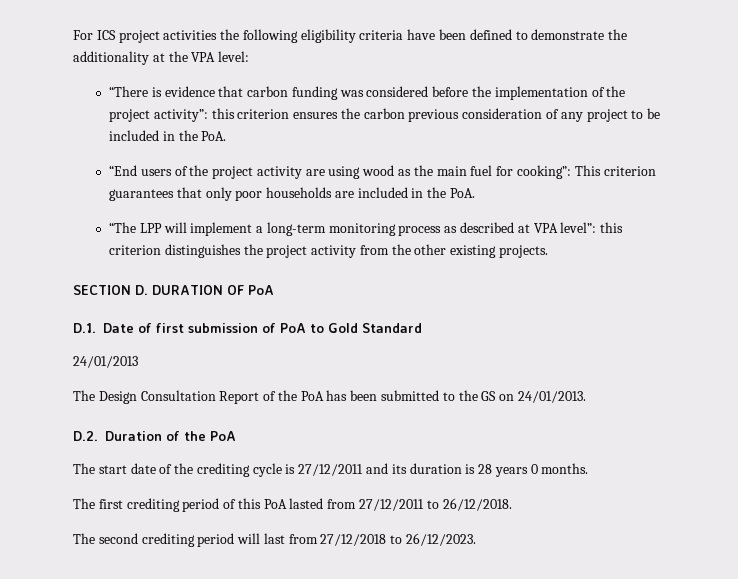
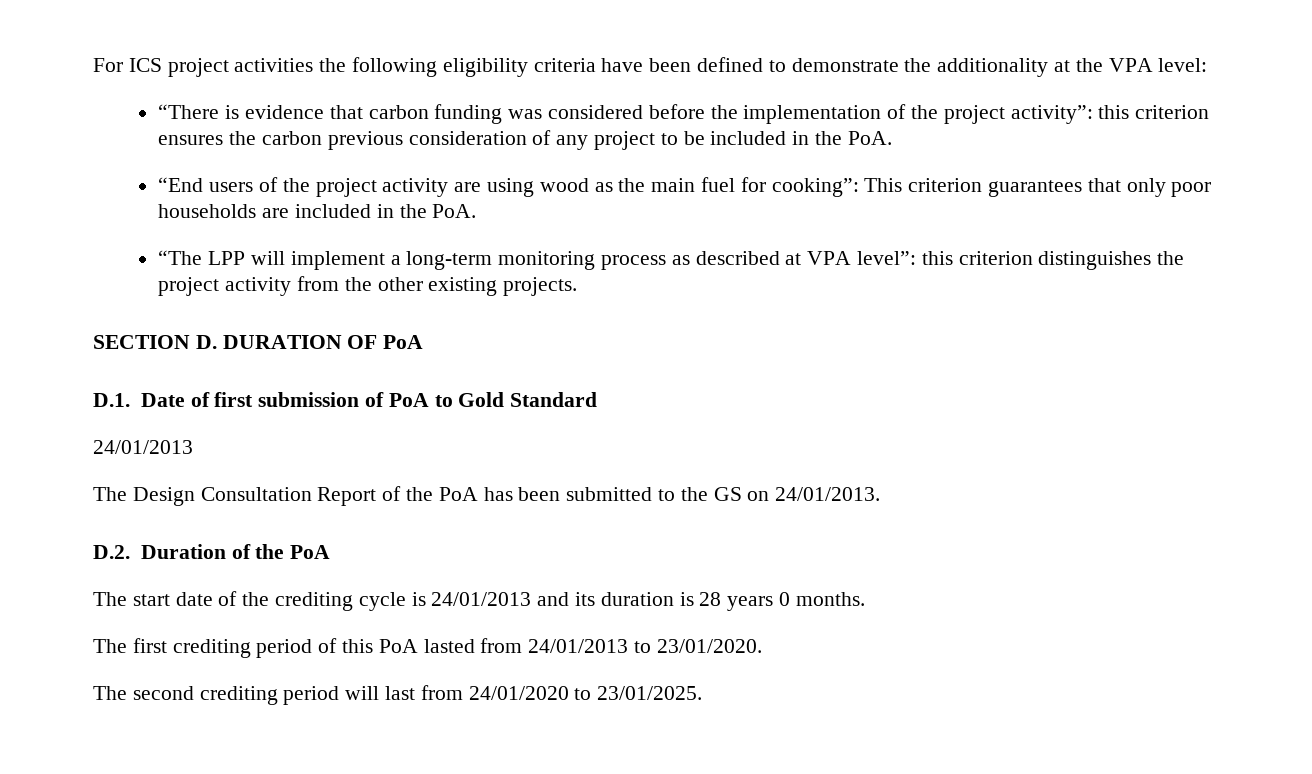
[298,464,364,476] 27/12/2011 -> [431,592,532,606] 24/01/2013
[359,498,512,511] 27/12/2011 to 26/12/2018. -> [528,639,762,653] 24/01/2013 to 23/01/2020.
[320,533,477,546] 27/12/2018 to 26/12/2023. -> [468,686,703,700] 24/01/2020 to 23/01/2025.

